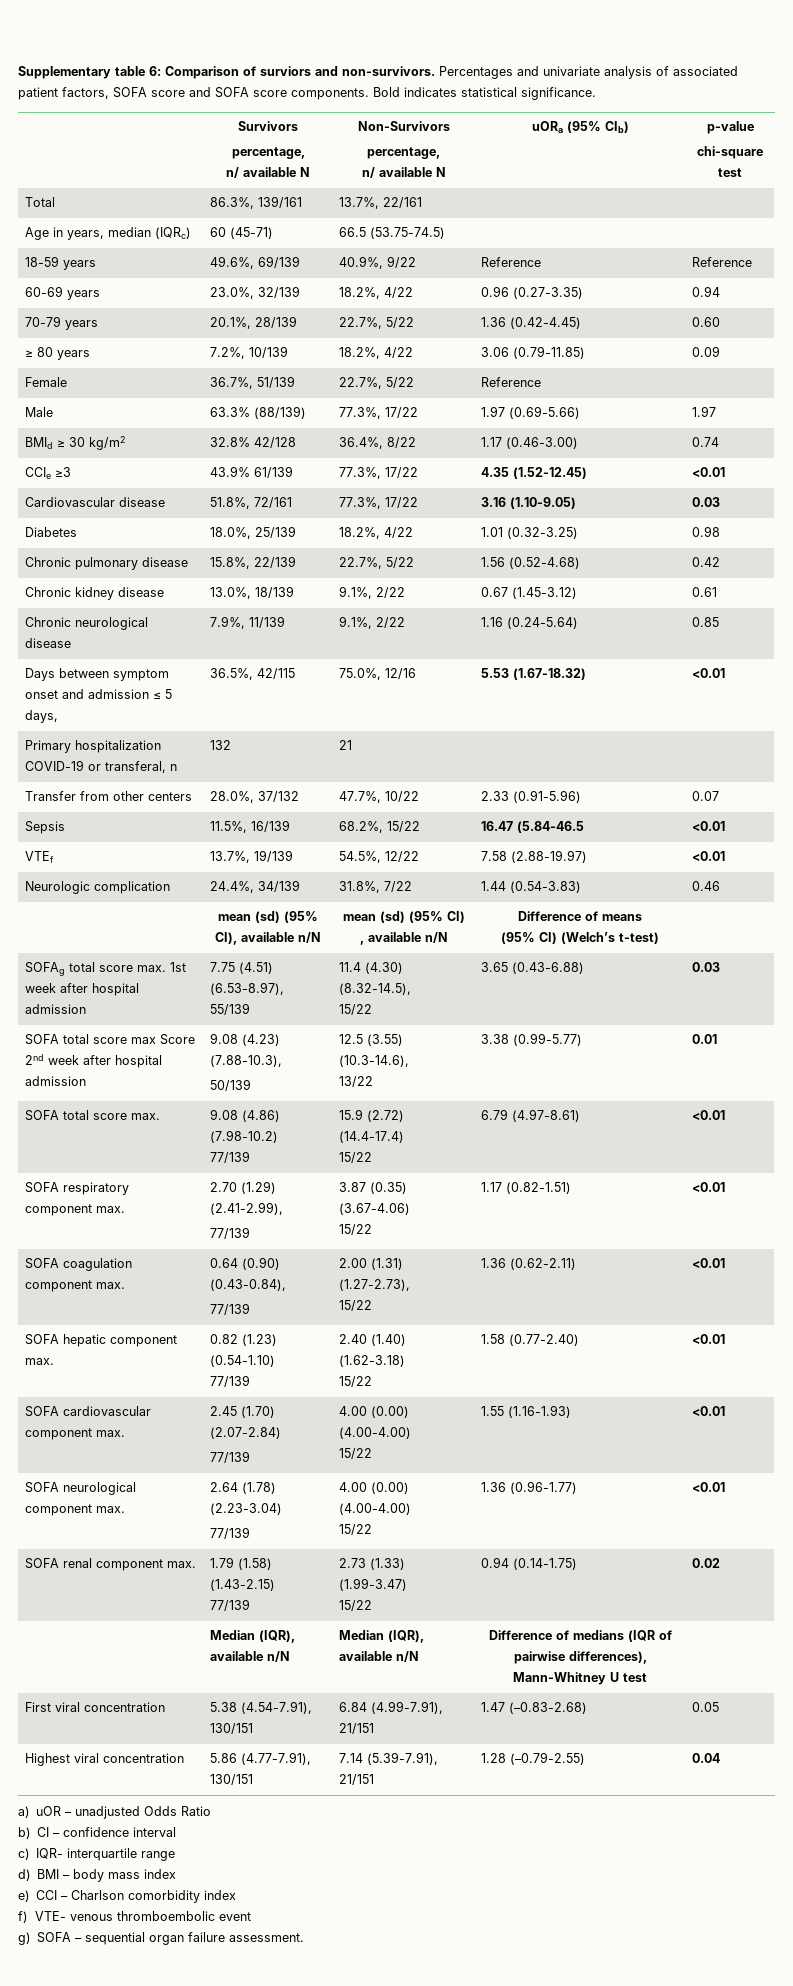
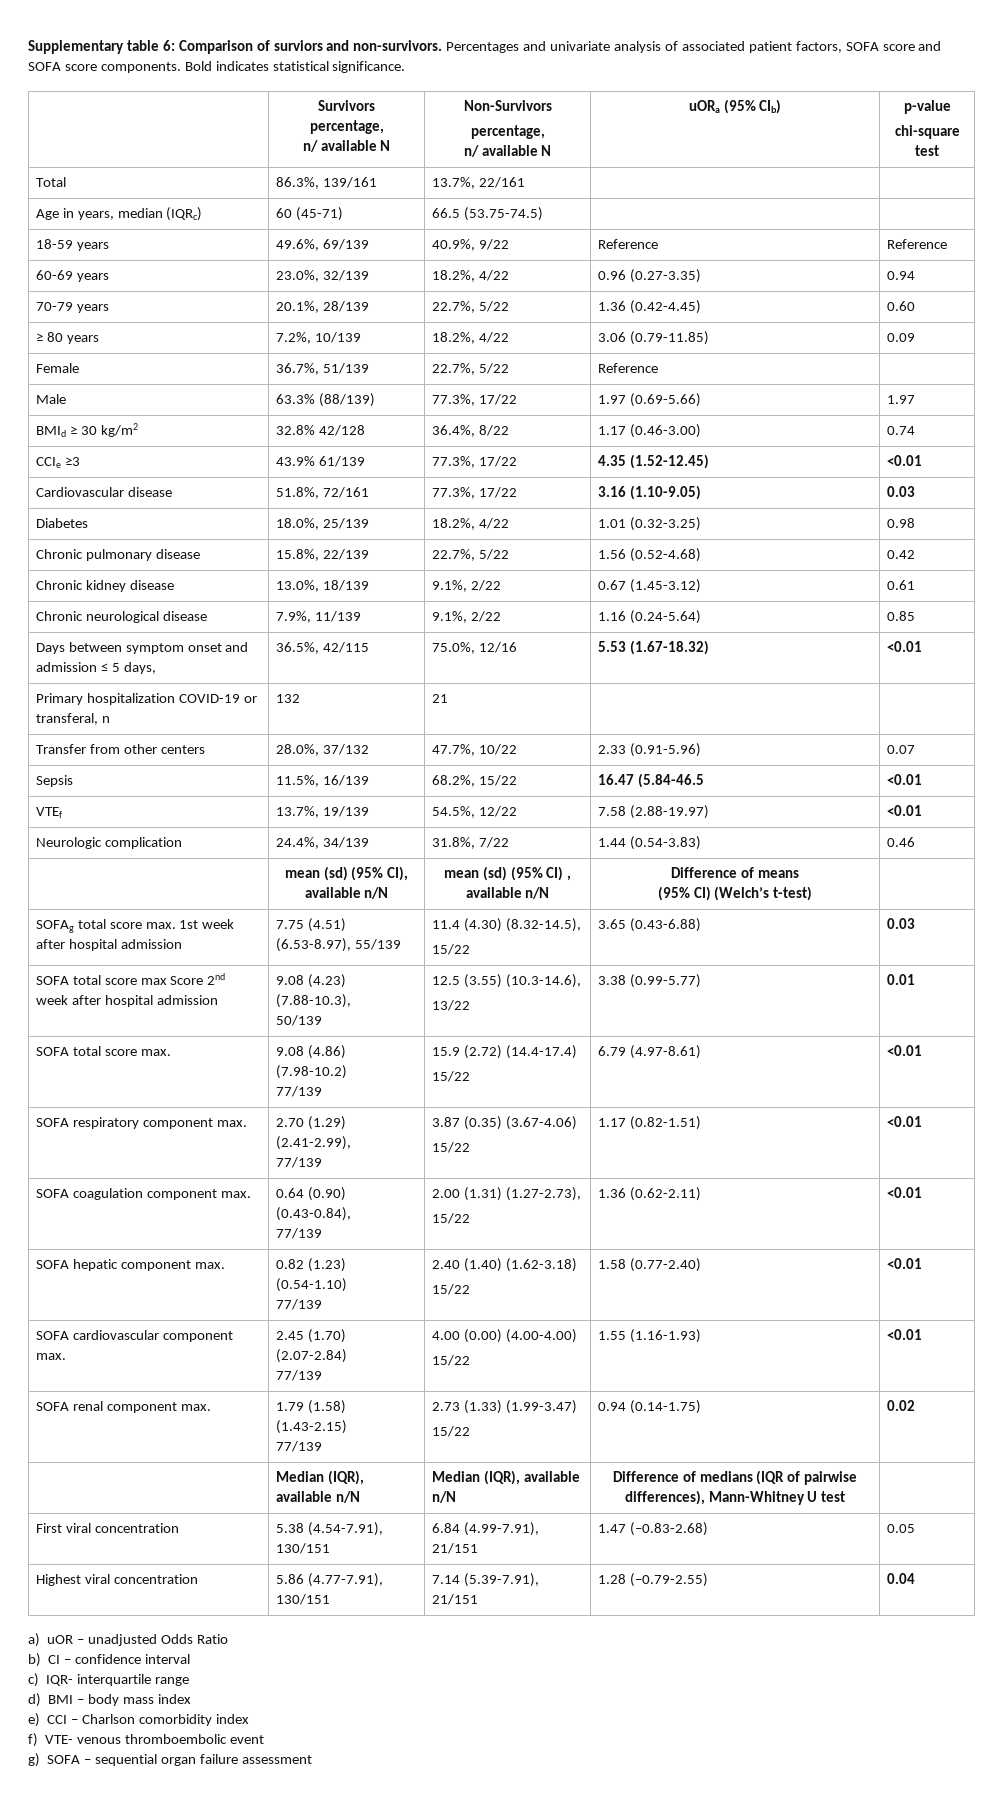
[24,1482,136,1495] [24,1504,125,1516] [209,1482,276,1494] [209,1503,282,1515] [209,1527,250,1539] [338,1482,409,1494] [338,1503,411,1515] [338,1524,372,1535] [480,1481,577,1494] [691,1482,725,1492] // SOFA neurological component max. | 2.64 (1.78) (2.23-3.04) // 77/139 | 4.00 (0.00) (4.00-4.00) // 15/22 | 1.36 (0.96-1.77) | <0.01 -> (922, 1334) none
[229,1933,305,1942] assessment. -> [241,1755,312,1764] assessment

